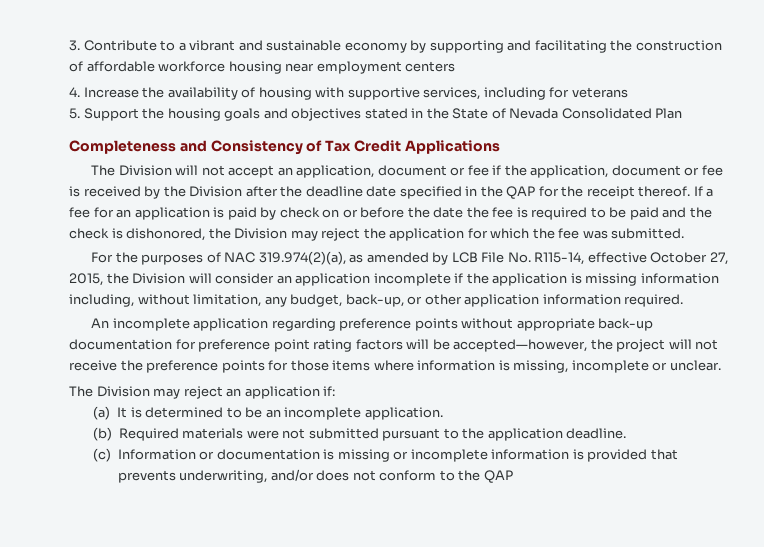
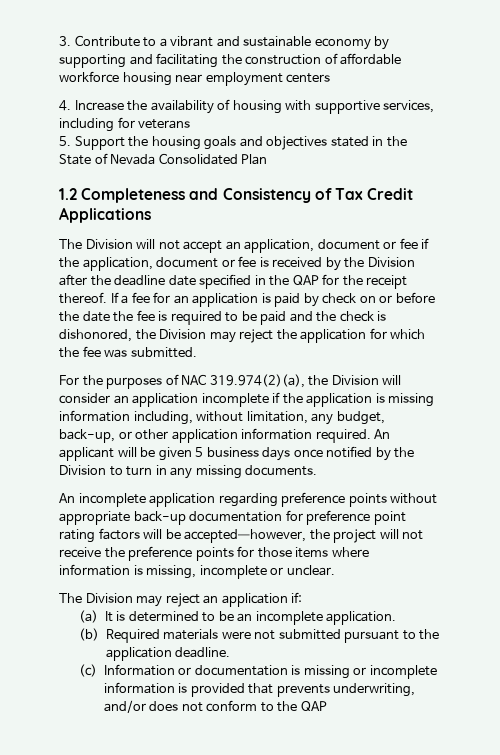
(683, 113) none -> [59,188,77,200] 1.2
[349,252,728,265] [69,273,103,286] as amended by LCB File No. R115-14, effective October 27, 2015, -> (305, 381) none
(684, 300) none -> [374,429,391,439] [59,446,415,461] [59,465,318,479] An applicant will be given 5 business days once notified by the Division to turn in any missing documents.

